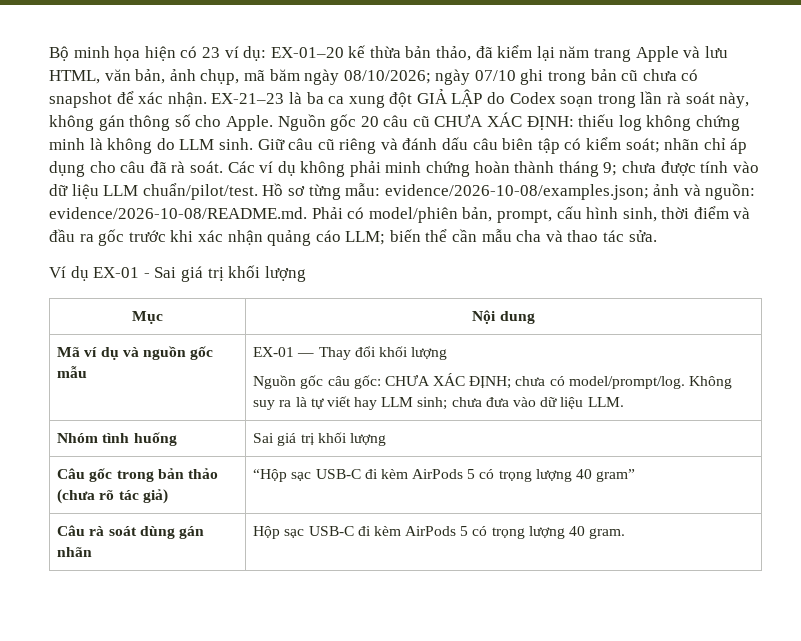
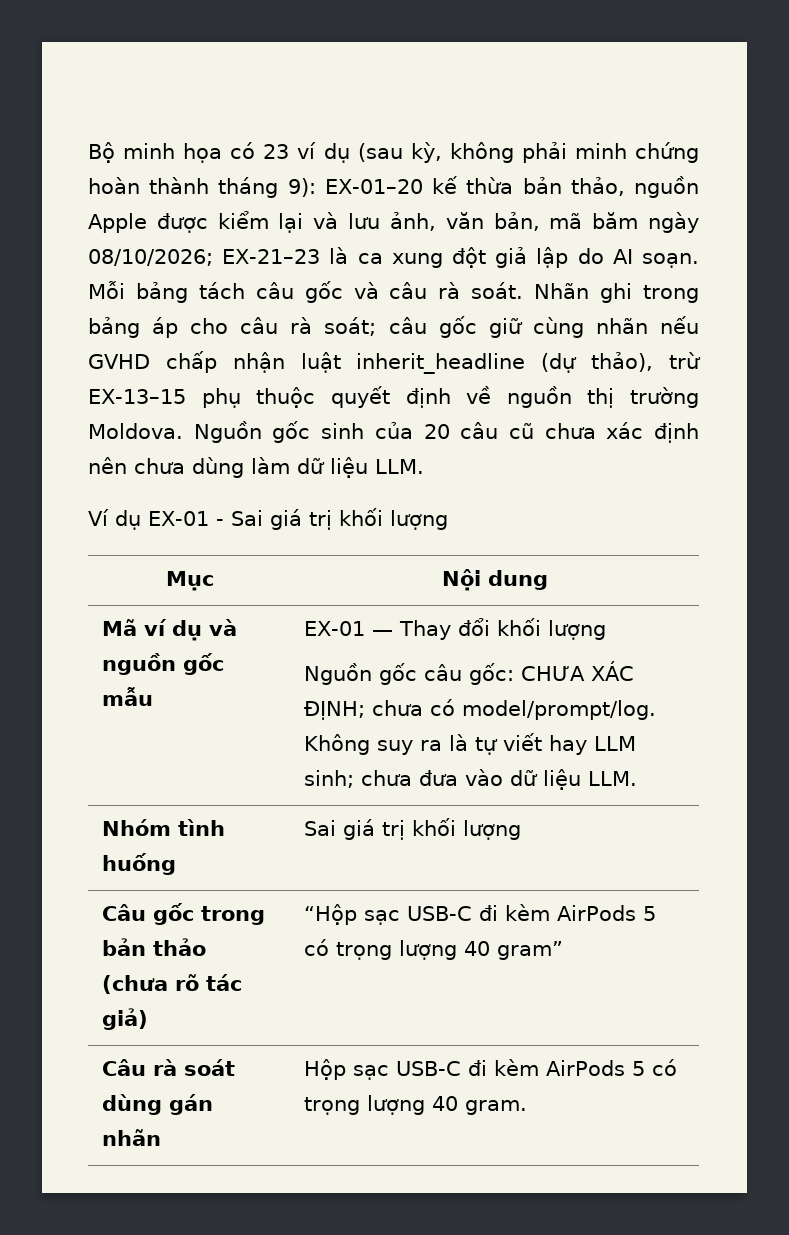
[144,46,176,61] hiện -> (223, 153) none
[243,45,728,62] [49,69,699,85] [49,89,750,108] [49,112,741,131] [49,137,748,154] [49,161,296,177] dụ: EX-01–20 kế thừa bản thảo, đã kiểm lại năm trang Apple và lưu HTML, văn bản, ảnh chụp, mã băm ngày 08/10/2026; ngày 07/10 ghi trong bản cũ chưa có snapshot để xác nhận. EX-21–23 là ba ca xung đột GIẢ LẬP do Codex soạn trong lần rà soát này, không gán thông số cho Apple. Nguồn gốc 20 câu cũ CHƯA XÁC ĐỊNH: thiếu log không chứng minh là không do LLM sinh. Giữ câu cũ riêng và đánh dấu câu biên tập có kiểm soát; nhãn chỉ áp dụng cho câu đã rà soát. Các ví dụ -> [323,142,442,163] dụ (sau kỳ,
[603,161,759,176] [49,183,756,200] [49,206,751,223] [49,229,657,246] 9; chưa được tính vào dữ liệu LLM chuẩn/pilot/test. Hồ sơ từng mẫu: evidence/2026-10-08/examples.json; ảnh và nguồn: evidence/2026-10-08/README.md. Phải có model/phiên bản, prompt, cấu hình sinh, thời điểm và đầu ra gốc trước khi xác nhận quảng cáo LLM; biến thể cần mẫu cha và thao tác sửa. -> [287,176,699,198] [88,211,699,233] [88,247,700,268] [88,281,700,303] [88,316,699,338] [88,351,701,374] [88,386,699,408] [88,421,699,443] [88,457,424,478] 9): EX-01–20 kế thừa bản thảo, nguồn Apple được kiểm lại và lưu ảnh, văn bản, mã băm ngày 08/10/2026; EX-21–23 là ca xung đột giả lập do AI soạn. Mỗi bảng tách câu gốc và câu rà soát. Nhãn ghi trong bảng áp cho câu rà soát; câu gốc giữ cùng nhãn nếu GVHD chấp nhận luật inherit_headline (dự thảo), trừ EX-13–15 phụ thuộc quyết định về nguồn thị trường Moldova. Nguồn gốc sinh của 20 câu cũ chưa xác định nên chưa dùng làm dữ liệu LLM.

